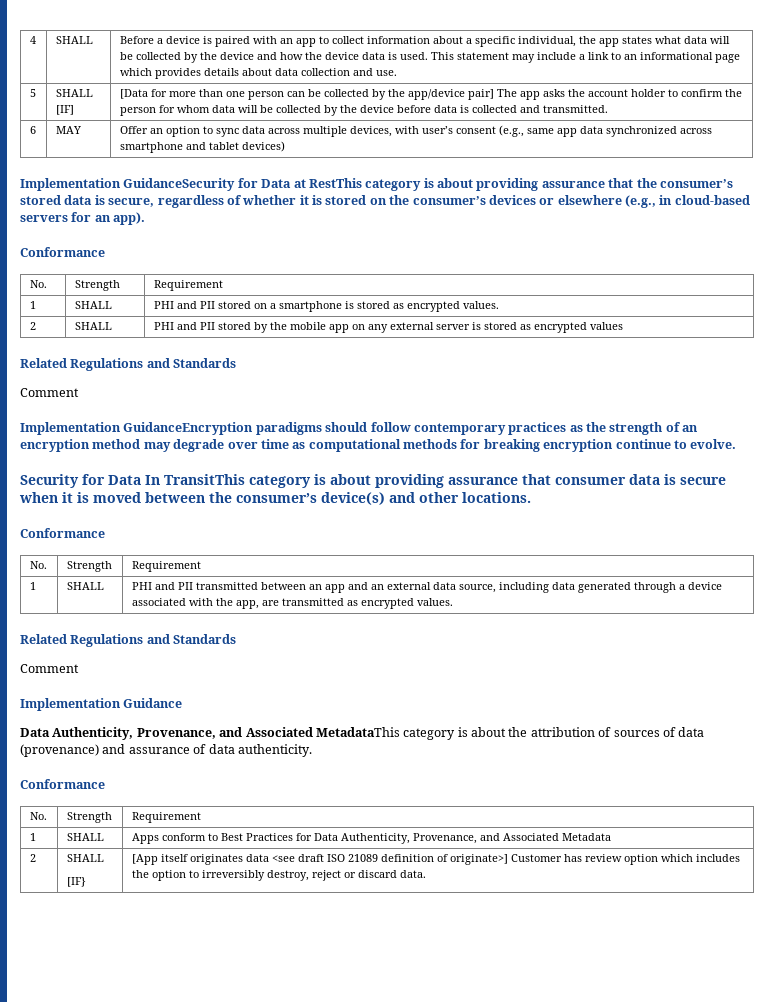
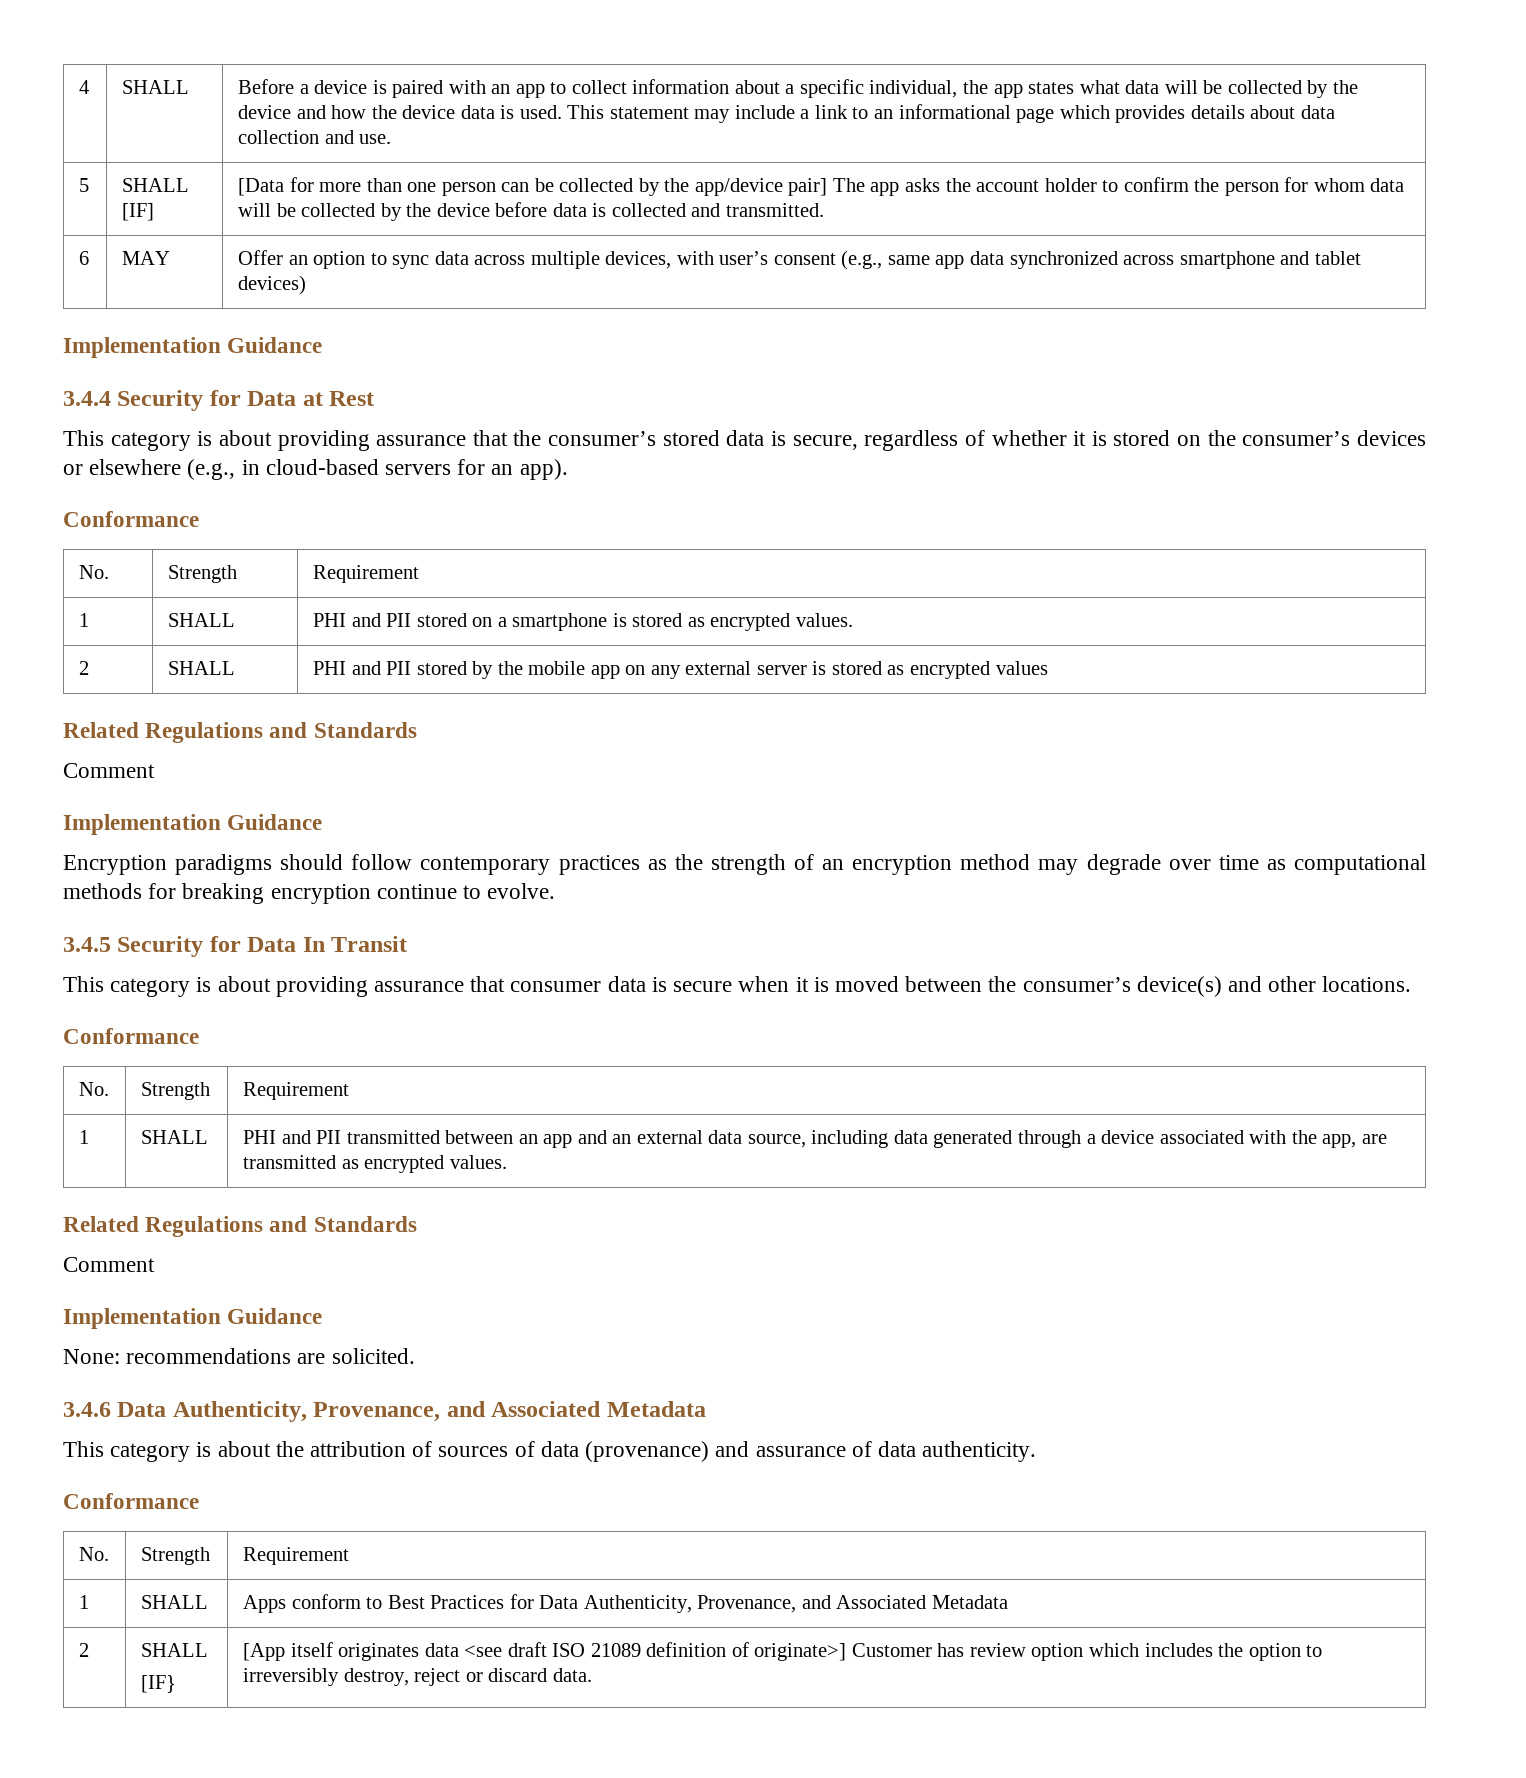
[123,178,236,191] GuidanceSecurity -> [227,337,323,353] [63,390,204,411] Guidance // 3.4.4 Security
[308,178,362,188] RestThis -> [329,391,375,406] [63,430,104,446] Rest // This
[123,422,254,435] GuidanceEncryption -> [227,814,323,830] [63,855,167,875] Guidance // Encryption
(737, 444) none -> [63,937,111,952] 3.4.5
[164,474,245,485] TransitThis -> [331,936,408,952] [63,976,104,992] Transit // This
[20,727,400,740] Data Authenticity, Provenance, and Associated MetadataThis -> [63,1348,415,1364] [63,1401,706,1422] [63,1441,104,1457] None: recommendations are solicited. // 3.4.6 Data Authenticity, Provenance, and Associated Metadata // This

